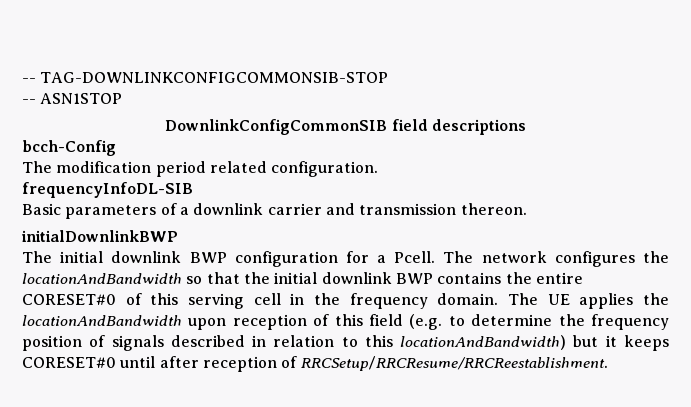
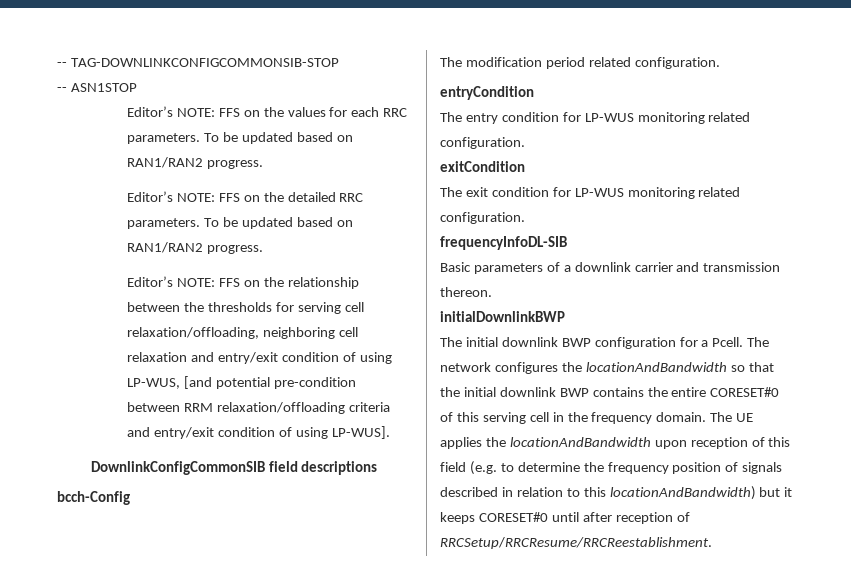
(123, 98) none -> [126,106,408,117] [126,132,353,144] [126,157,263,169] [126,191,364,202] [126,217,353,229] [126,242,263,254] [126,276,359,289] [126,302,364,314] [126,327,358,339] [126,352,392,364] [126,376,356,389] [126,402,390,414] [126,426,390,439] // Editor’s NOTE: FFS on the values for each RRC parameters. To be updated based on RAN1/RAN2 progress. // Editor’s NOTE: FFS on the detailed RRC parameters. To be updated based on RAN1/RAN2 progress. // Editor’s NOTE: FFS on the relationship between the thresholds for serving cell relaxation/offloading, neighboring cell relaxation and entry/exit condition of using LP-WUS, [and potential pre-condition between RRM relaxation/offloading criteria and entry/exit condition of using LP-WUS].
(379, 169) none -> [440,86,534,100] [440,112,751,124] [440,137,525,149] [440,161,525,172] [440,187,741,199] [440,212,525,224] // entryCondition // The entry condition for LP-WUS monitoring related configuration. // exitCondition // The exit condition for LP-WUS monitoring related configuration.

